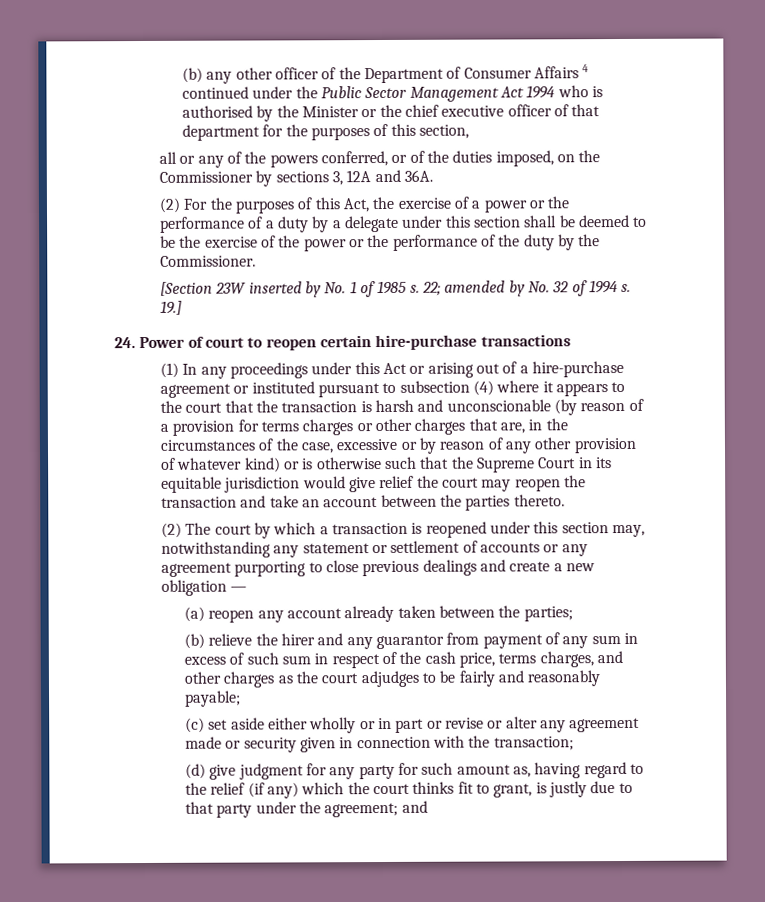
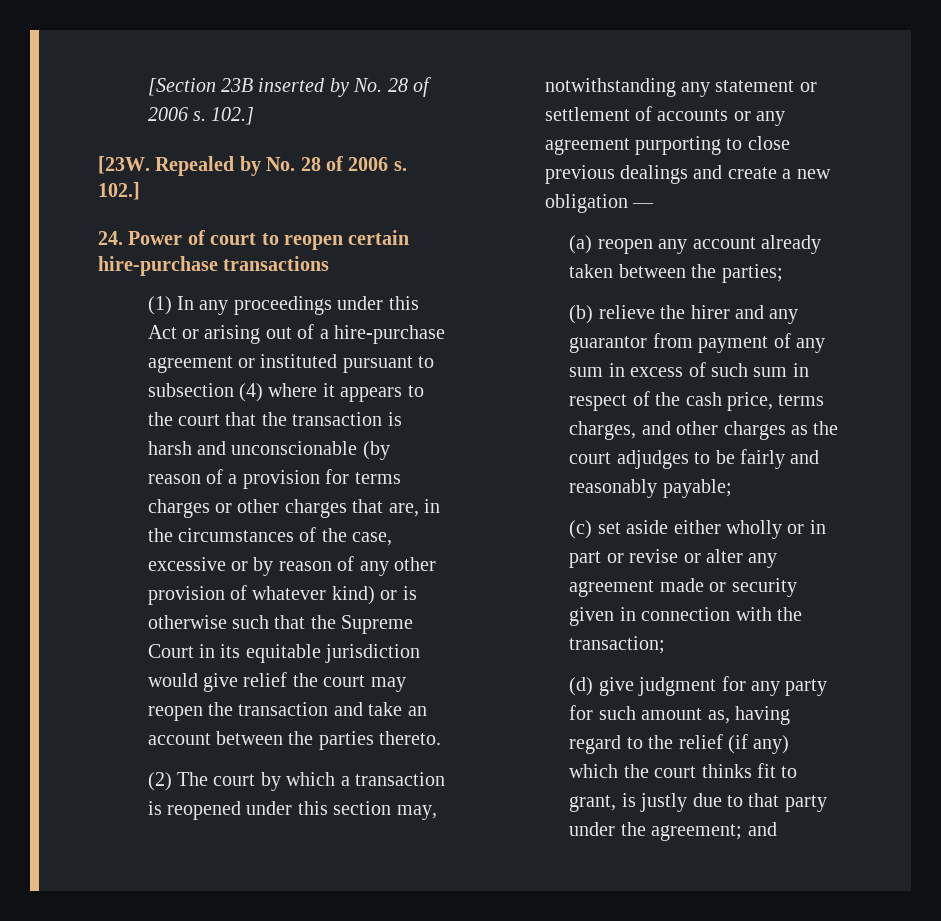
[182,64,590,84] [182,85,604,102] [182,104,601,122] [182,123,470,141] [159,150,601,168] [159,169,434,187] [159,196,570,214] [160,214,648,233] [160,234,601,252] [160,255,257,267] [160,280,632,298] [160,300,183,315] (b) any other officer of the Department of Consumer Affairs 4 continued under the Public Sector Management Act 1994 who is authorised by the Minister or the chief executive officer of that department for the purposes of this section, // all or any of the powers conferred, or of the duties imposed, on the Commissioner by sections 3, 12A and 36A. // (2) For the purposes of this Act, the exercise of a power or the performance of a duty by a delegate under this section shall be deemed to be the exercise of the power or the performance of the duty by the Commissioner. // [Section 23W inserted by No. 1 of 1985 s. 22; amended by No. 32 of 1994 s. 19.] -> [147,77,432,97] [147,107,255,125] [98,156,407,176] [98,182,140,200] [Section 23B inserted by No. 28 of 2006 s. 102.] // [23W. Repealed by No. 28 of 2006 s. 102.]

